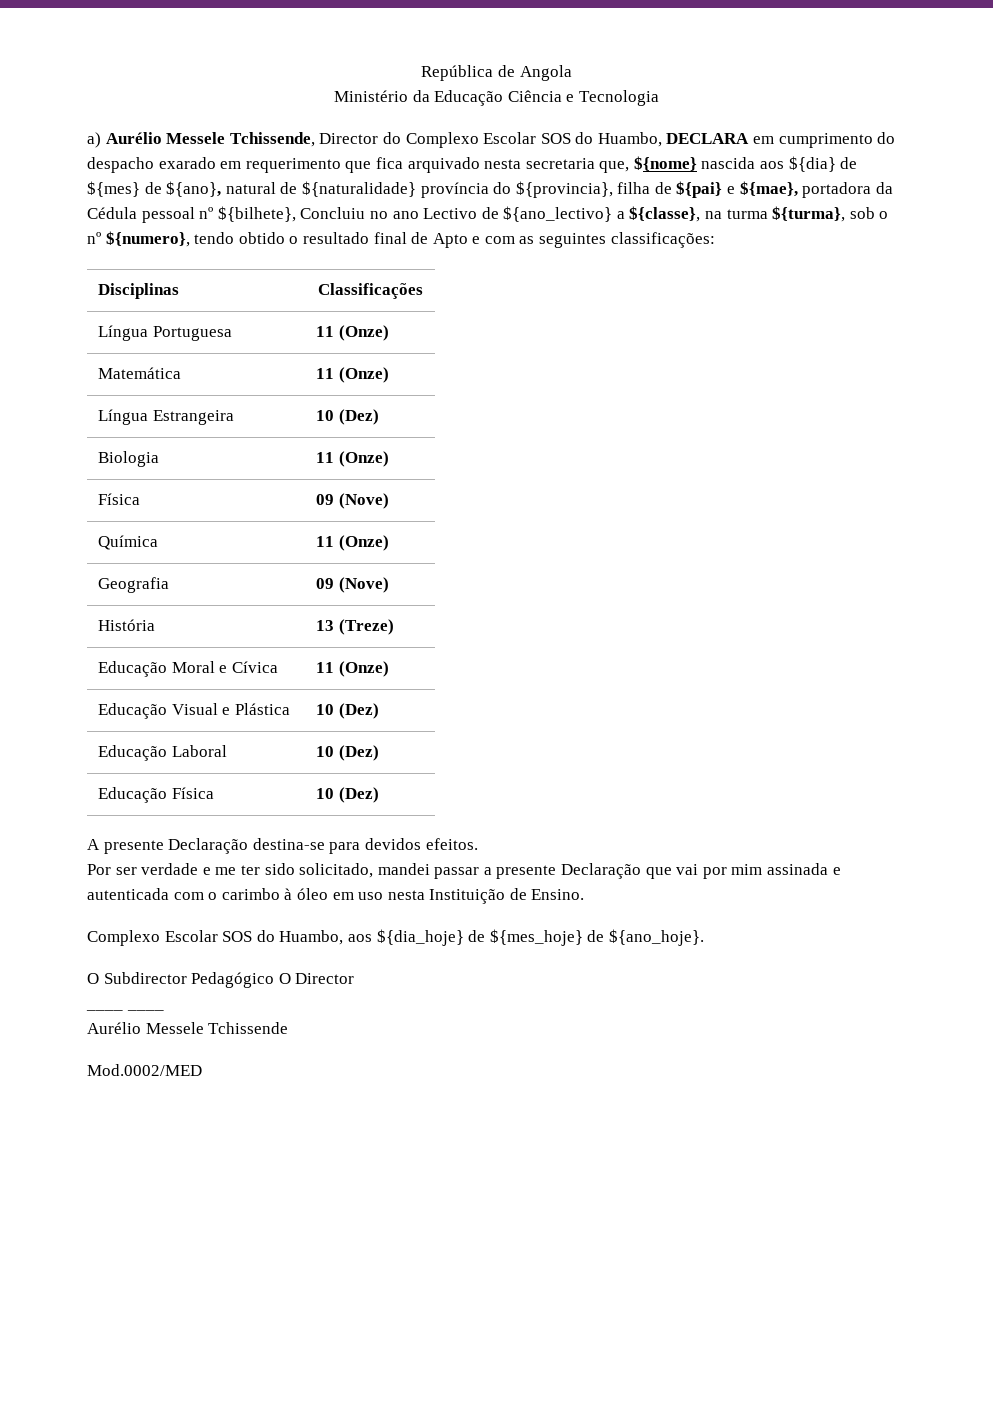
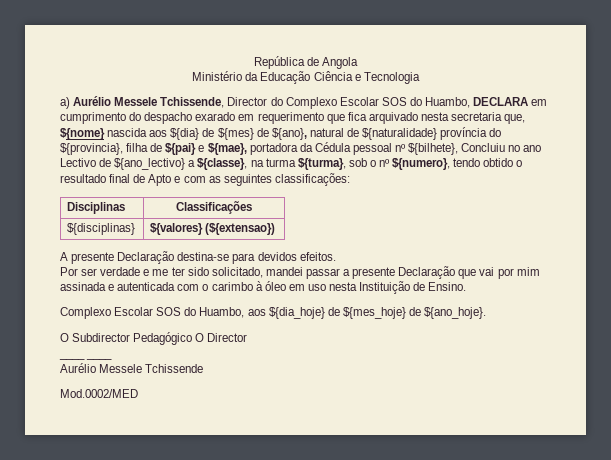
[98,325,232,341] [316,325,389,341] [98,367,182,379] [316,367,389,383] [98,409,234,425] [316,409,379,425] [98,451,160,467] [316,451,389,467] [98,493,141,505] [316,493,389,509] [98,535,159,550] [316,535,389,551] [98,577,170,593] [316,577,389,593] [98,619,156,631] [316,619,394,635] [98,661,278,677] [316,661,389,677] [98,703,290,719] [316,703,379,719] [98,745,227,761] [316,745,379,761] [98,787,214,803] [316,787,379,803] Língua Portuguesa | 11 (Onze) // Matemática | 11 (Onze) // Língua Estrangeira | 10 (Dez) // Biologia | 11 (Onze) // Física | 09 (Nove) // Química | 11 (Onze) // Geografia | 09 (Nove) // História | 13 (Treze) // Educação Moral e Cívica | 11 (Onze) // Educação Visual e Plástica | 10 (Dez) // Educação Laboral | 10 (Dez) // Educação Física | 10 (Dez) -> [67,223,136,235] [150,223,276,235] ${disciplinas} | ${valores} (${extensao})

